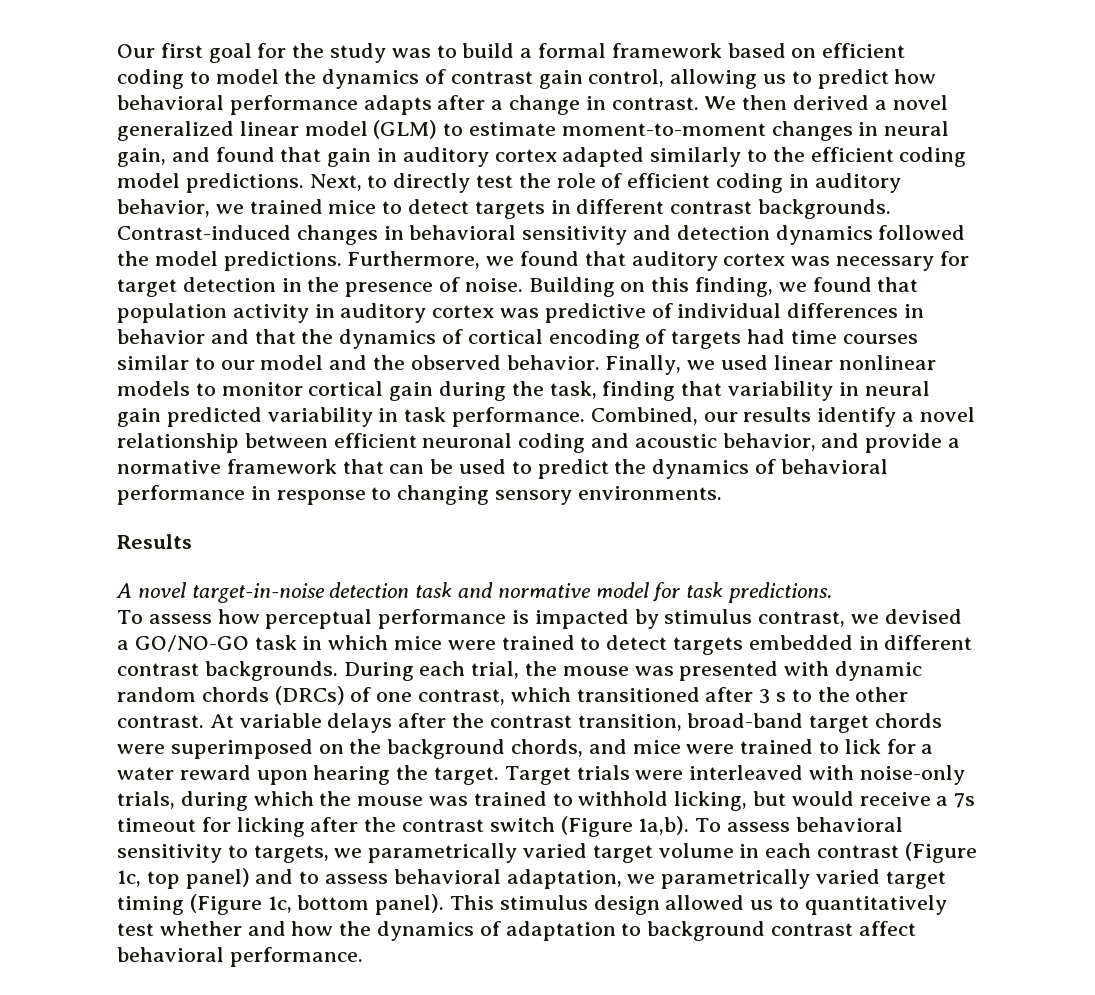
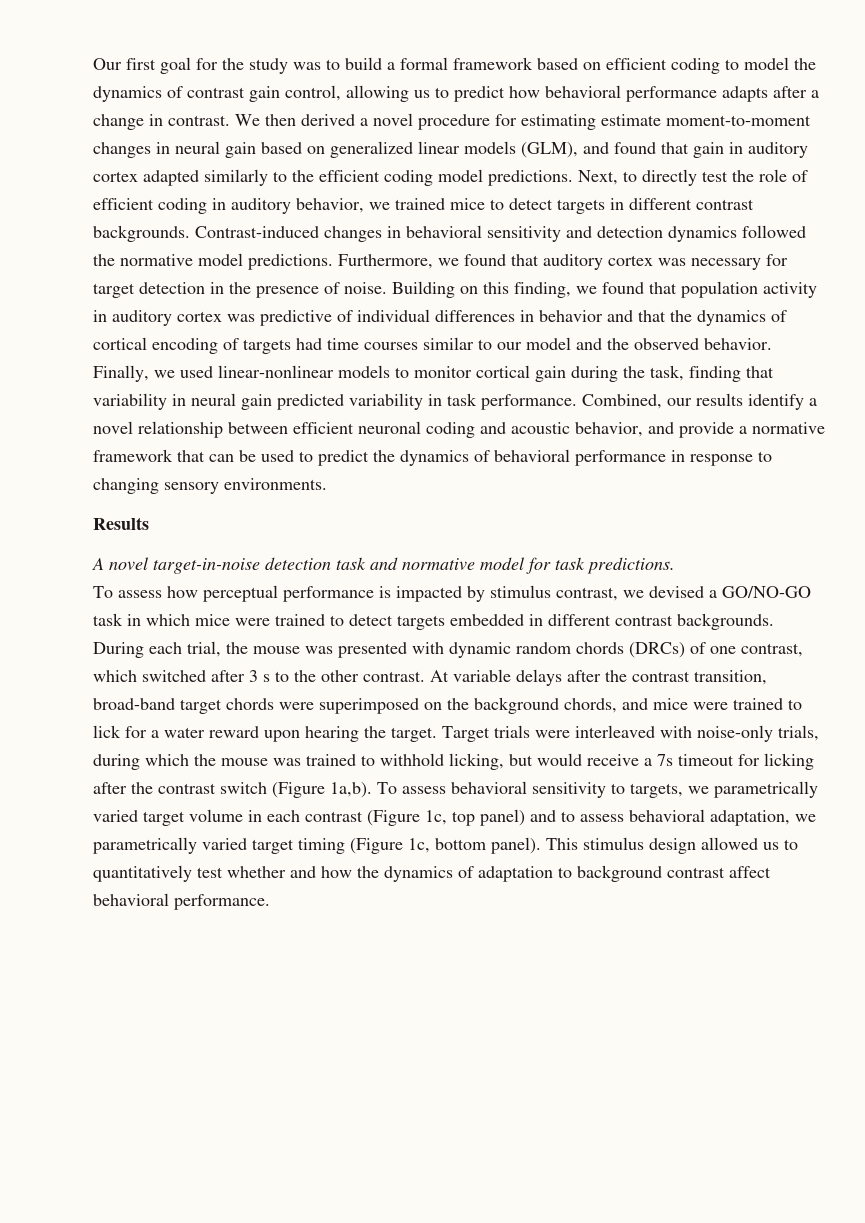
[117,120,464,141] generalized linear model (GLM) to -> [418,114,596,130] procedure for estimating
[117,148,166,167] gain, -> [225,141,578,158] gain based on generalized linear models (GLM),
(149, 258) none -> [120,254,193,266] normative
[773,355,936,370] linear nonlinear -> [218,365,334,378] linear-nonlinear
[576,687,700,702] transitioned -> [142,670,206,682] switched

